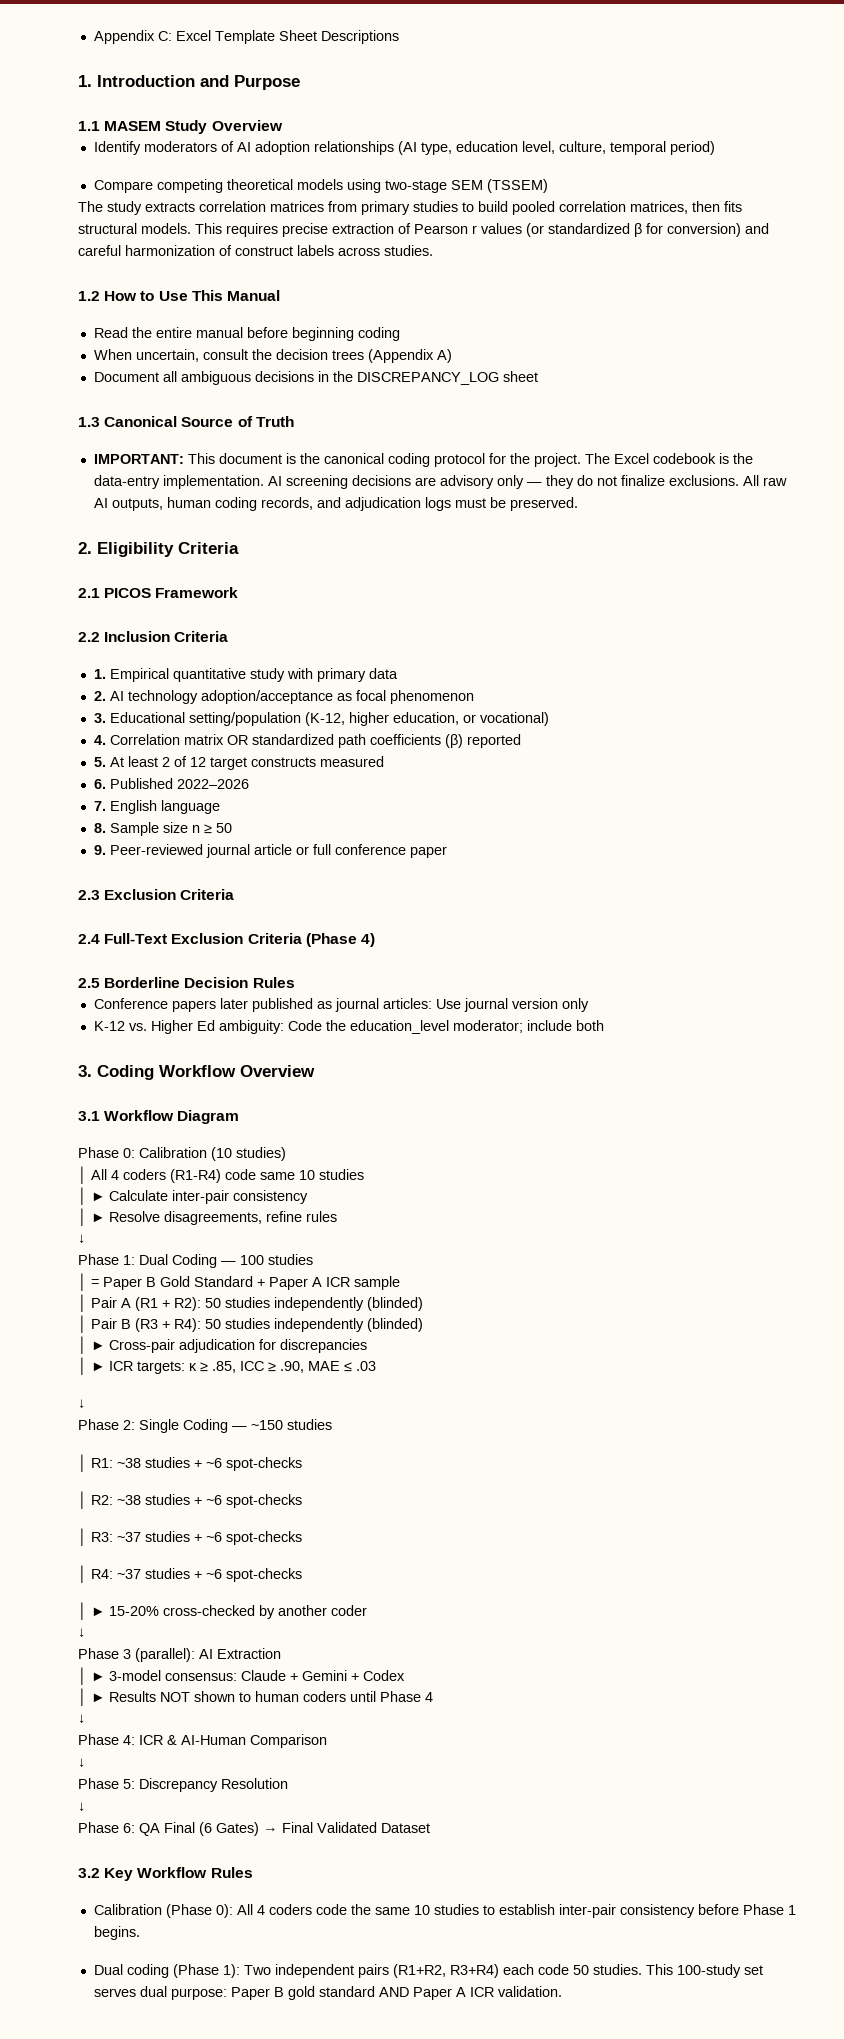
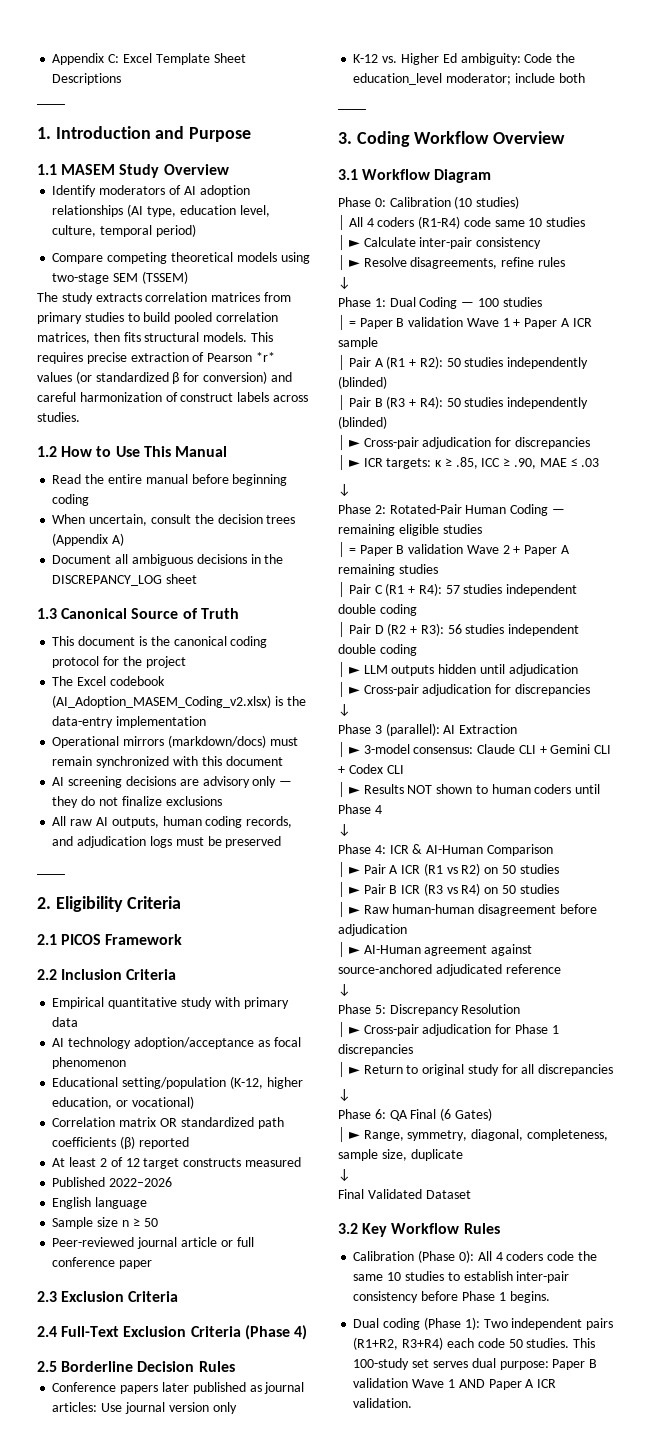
(399, 37) none -> [37,103,65,105] // ____
[472,225,477,234] r -> [255,352,275,362] *r*
[93,454,184,464] IMPORTANT: -> (239, 613) none
[533,453,581,467] project. -> [145,656,186,668] project //
(716, 458) none -> [52,695,272,708] (AI_Adoption_MASEM_Coding_v2.xlsx)
[162,475,264,489] implementation. -> [116,716,207,728] [52,735,298,748] [52,756,283,768] implementation // Operational mirrors (markdown/docs) must remain synchronized with this document //
[668,475,739,486] exclusions. -> [165,796,222,806] exclusions //
[509,497,578,511] preserved. -> [225,836,282,848] [37,873,65,875] preserved // ____
[93,669,106,679] 1. -> (177, 974) none
[93,691,106,701] 2. -> (79, 1022) none
[93,713,106,723] 3. -> (127, 1063) none
[93,735,106,745] 4. -> (194, 1102) none
[93,757,106,767] 5. -> (189, 1143) none
[93,779,106,789] 6. -> (301, 1162) none
[93,801,106,811] 7. -> (173, 1182) none
[93,823,106,833] 8. -> (148, 1203) none
[93,845,106,855] 9. -> (158, 1222) none
(604, 1025) none -> [338,108,366,110] // ____
[160,1276,253,1287] Gold Standard -> [408,317,510,327] validation Wave 1
[139,1419,332,1433] [78,1454,302,1472] [78,1491,302,1509] [78,1528,302,1546] [78,1565,302,1583] [78,1602,367,1620] Single Coding — ~150 studies // │ R1: ~38 studies + ~6 spot-checks // │ R2: ~38 studies + ~6 spot-checks // │ R3: ~37 studies + ~6 spot-checks // │ R4: ~37 studies + ~6 spot-checks // │ ► 15-20% cross-checked by another coder -> [389,504,565,516] [338,524,482,536] [338,542,571,557] [338,564,438,576] [338,582,578,597] [338,604,417,616] [338,622,580,637] [338,644,417,656] [338,662,578,677] [338,682,590,697] Rotated-Pair Human Coding — remaining eligible studies // │ = Paper B validation Wave 2 + Paper A remaining studies // │ Pair C (R1 + R4): 57 studies independent double coding // │ Pair D (R2 + R3): 56 studies independent double coding // │ ► LLM outputs hidden until adjudication // │ ► Cross-pair adjudication for discrepancies
(286, 1675) none -> [518,745,536,754] CLI
(347, 1675) none -> [594,745,612,754] CLI
(405, 1675) none -> [386,765,404,774] CLI
(327, 1741) none -> [338,862,559,877] [338,882,559,897] [338,902,597,917] [338,924,407,936] [338,942,533,957] [338,964,561,976] // │ ► Pair A ICR (R1 vs R2) on 50 studies // │ ► Pair B ICR (R3 vs R4) on 50 studies // │ ► Raw human-human disagreement before adjudication // │ ► AI-Human agreement against source-anchored adjudicated reference
(288, 1783) none -> [338,1022,559,1037] [338,1044,413,1056] [338,1062,614,1077] // │ ► Cross-pair adjudication for Phase 1 discrepancies // │ ► Return to original study for all discrepancies
[263,1827,278,1833] → -> [338,1127,608,1142] [338,1149,463,1161] [338,1169,351,1182] // │ ► Range, symmetry, diagonal, completeness, sample size, duplicate // ↓ //
[287,1986,375,2000] gold standard -> [353,1378,455,1388] validation Wave 1

